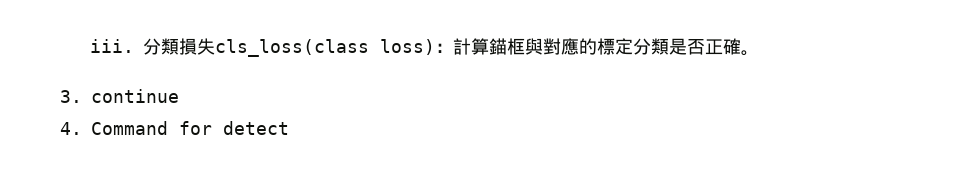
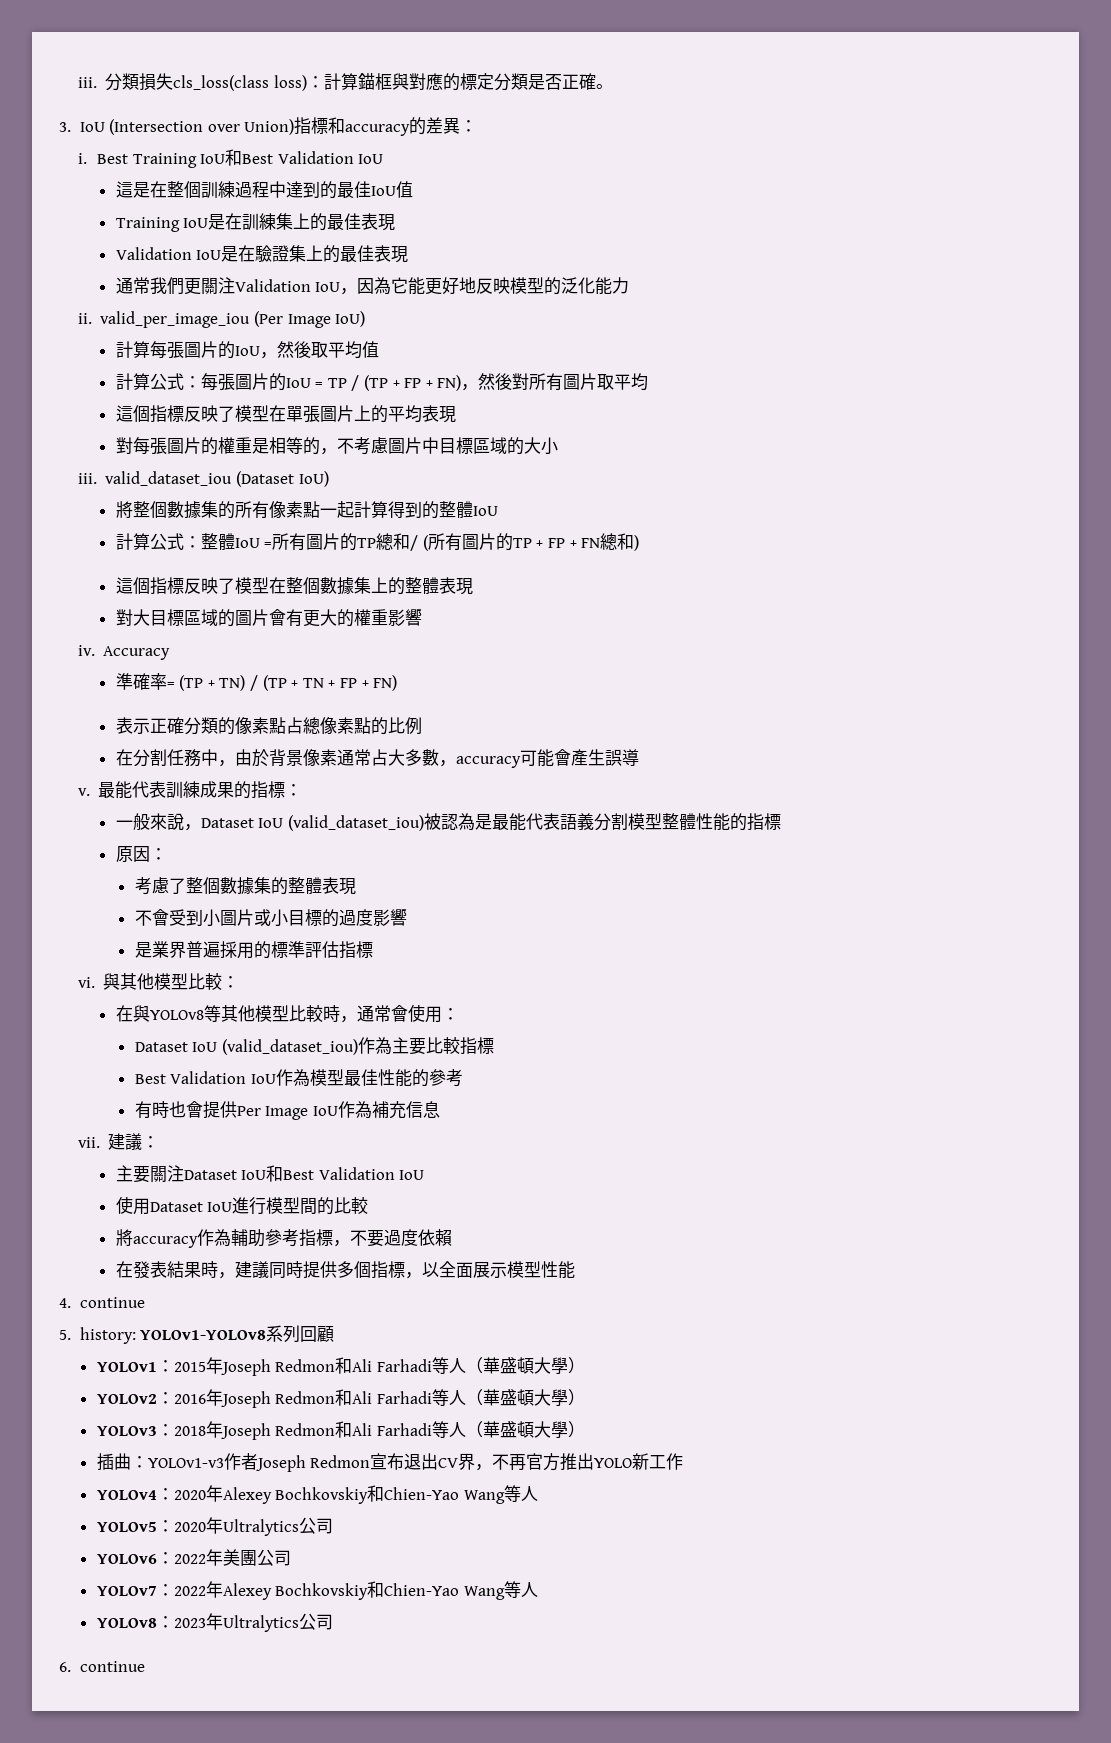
[91,89,179,103] [60,121,289,135] continue // 4. Command for detect -> [79,117,478,136] [77,149,384,168] [115,181,413,199] [115,213,396,232] [115,245,409,263] [115,277,630,295] [77,311,366,328] [115,341,379,359] [115,373,649,391] [115,405,456,423] [115,437,558,455] [77,471,329,487] [115,501,498,519] [115,533,640,551] [115,577,473,595] [115,609,422,627] [77,645,171,660] [115,673,398,691] [115,717,422,735] [115,749,639,768] [77,781,303,799] [115,813,781,831] [115,846,167,862] [134,877,356,895] [134,909,407,927] [134,941,373,959] [77,973,240,990] [115,1004,459,1023] [134,1037,494,1055] [134,1069,463,1087] [134,1101,440,1120] [77,1133,160,1150] [115,1165,425,1183] [115,1196,369,1215] [115,1229,452,1248] [115,1261,575,1279] [59,1297,145,1308] [59,1325,335,1344] [96,1357,585,1376] [96,1389,585,1408] [96,1421,585,1440] [96,1453,684,1472] [96,1485,538,1504] [96,1517,333,1536] [96,1549,291,1566] [96,1581,538,1600] [96,1613,333,1632] [59,1661,145,1672] IoU (Intersection over Union)指標和accuracy的差異： // i. Best Training IoU和Best Validation IoU // 這是在整個訓練過程中達到的最佳IoU值 // Training IoU是在訓練集上的最佳表現 // Validation IoU是在驗證集上的最佳表現 // 通常我們更關注Validation IoU，因為它能更好地反映模型的泛化能力 // ii. valid_per_image_iou (Per Image IoU) // 計算每張圖片的IoU，然後取平均值 // 計算公式：每張圖片的IoU = TP / (TP + FP + FN)，然後對所有圖片取平均 // 這個指標反映了模型在單張圖片上的平均表現 // 對每張圖片的權重是相等的，不考慮圖片中目標區域的大小 // iii. valid_dataset_iou (Dataset IoU) // 將整個數據集的所有像素點一起計算得到的整體IoU // 計算公式：整體IoU =所有圖片的TP總和/ (所有圖片的TP + FP + FN總和) // 這個指標反映了模型在整個數據集上的整體表現 // 對大目標區域的圖片會有更大的權重影響 // iv. Accuracy // 準確率= (TP + TN) / (TP + TN + FP + FN) // 表示正確分類的像素點占總像素點的比例 // 在分割任務中，由於背景像素通常占大多數，accuracy可能會產生誤導 // v.最能代表訓練成果的指標： // 一般來說，Dataset IoU (valid_dataset_iou)被認為是最能代表語義分割模型整體性能的指標 // 原因： // 考慮了整個數據集的整體表現 // 不會受到小圖片或小目標的過度影響 // 是業界普遍採用的標準評估指標 // vi.與其他模型比較： // 在與YOLOv8等其他模型比較時，通常會使用： // Dataset IoU (valid_dataset_iou)作為主要比較指標 // Best Validation IoU作為模型最佳性能的參考 // 有時也會提供Per Image IoU作為補充信息 // vii.建議： // 主要關注Dataset IoU和Best Validation IoU // 使用Dataset IoU進行模型間的比較 // 將accuracy作為輔助參考指標，不要過度依賴 // 在發表結果時，建議同時提供多個指標，以全面展示模型性能 // 4. continue // 5. history: YOLOv1-YOLOv8系列回顧 // YOLOv1：2015年Joseph Redmon和Ali Farhadi等人（華盛頓大學） // YOLOv2：2016年Joseph Redmon和Ali Farhadi等人（華盛頓大學） // YOLOv3：2018年Joseph Redmon和Ali Farhadi等人（華盛頓大學） // 插曲：YOLOv1-v3作者Joseph Redmon宣布退出CV界，不再官方推出YOLO新工作 // YOLOv4：2020年Alexey Bochkovskiy和Chien-Yao Wang等人 // YOLOv5：2020年Ultralytics公司 // YOLOv6：2022年美團公司 // YOLOv7：2022年Alexey Bochkovskiy和Chien-Yao Wang等人 // YOLOv8：2023年Ultralytics公司 // 6. continue

